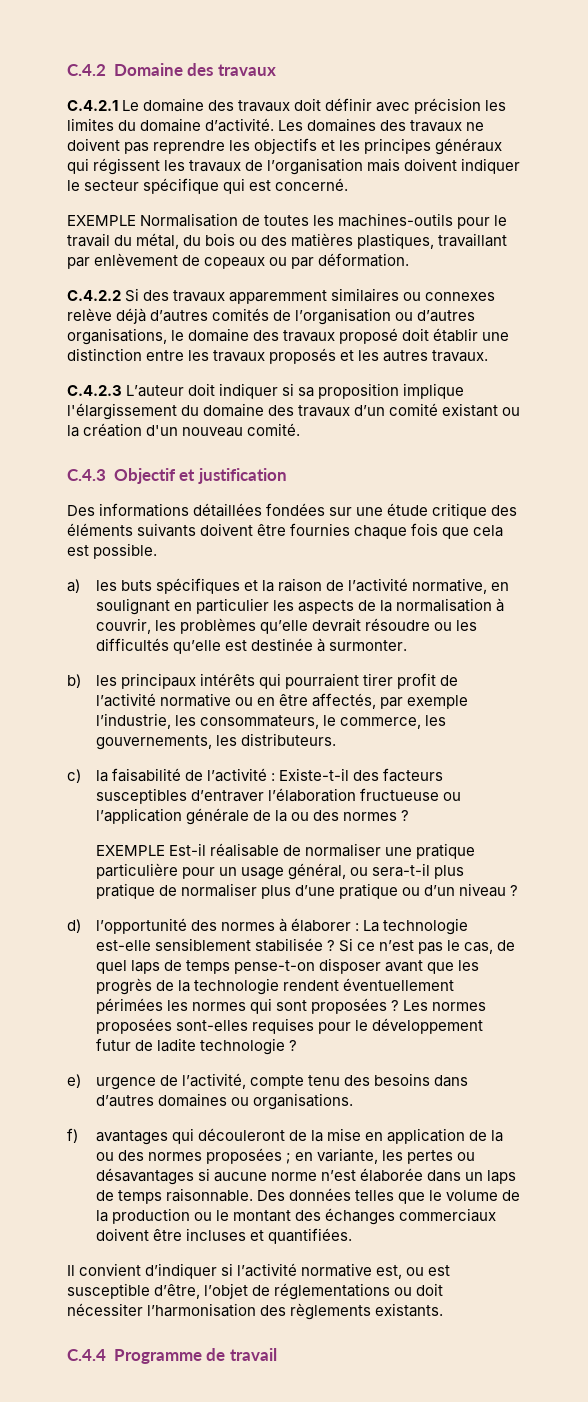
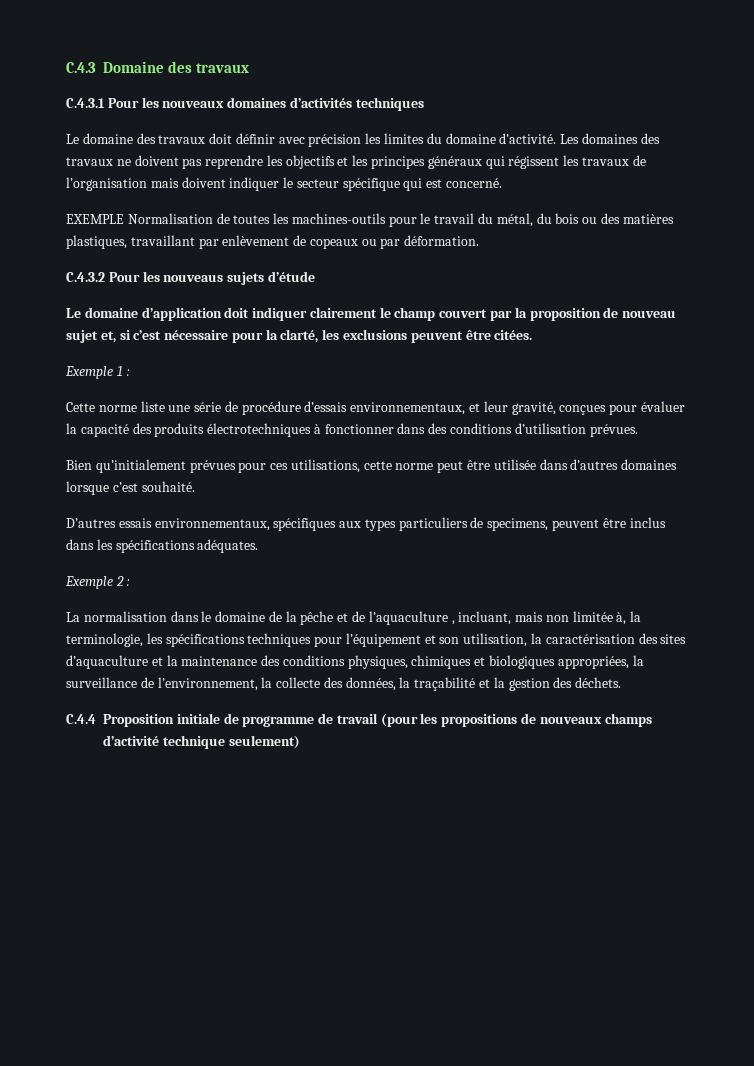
[67,64,106,76] C.4.2 -> [66,62,96,73] C.4.3
[67,100,118,111] C.4.2.1 -> [66,97,424,111] C.4.3.1 Pour les nouveaux domaines d’activités techniques //
[67,288,496,304] [67,308,476,325] [67,328,510,345] [67,348,489,364] [67,383,465,399] [67,403,521,420] [67,423,301,437] [67,468,287,484] [67,503,518,519] [67,523,504,539] [67,543,158,559] [67,578,510,594] [95,598,505,615] [95,618,478,634] [95,638,408,654] [67,673,459,689] [95,693,469,709] [95,713,447,729] [95,733,336,750] [67,768,444,783] [95,788,461,804] [95,808,410,825] [95,843,476,859] [95,863,465,880] [95,883,519,899] [67,918,469,935] [95,938,516,954] [95,958,480,974] [95,978,455,995] [95,998,487,1014] [95,1018,484,1034] [95,1038,297,1055] [67,1073,469,1090] [95,1093,353,1110] [67,1128,504,1145] [95,1148,476,1164] [95,1168,517,1185] [95,1188,521,1204] [95,1208,497,1225] [95,1228,352,1244] [67,1263,451,1279] [67,1283,444,1300] [67,1303,444,1320] [67,1348,277,1364] C.4.2.2 Si des travaux apparemment similaires ou connexes relève déjà d’autres comités de l’organisation ou d’autres organisations, le domaine des travaux proposé doit établir une distinction entre les travaux proposés et les autres travaux. // C.4.2.3 L’auteur doit indiquer si sa proposition implique l'élargissement du domaine des travaux d’un comité existant ou la création d'un nouveau comité. // C.4.3 Objectif et justification // Des informations détaillées fondées sur une étude critique des éléments suivants doivent être fournies chaque fois que cela est possible. // a) les buts spécifiques et la raison de l’activité normative, en soulignant en particulier les aspects de la normalisation à couvrir, les problèmes qu’elle devrait résoudre ou les difficultés qu’elle est destinée à surmonter. // b) les principaux intérêts qui pourraient tirer profit de l’activité normative ou en être affectés, par exemple l’industrie, les consommateurs, le commerce, les gouvernements, les distributeurs. // c) la faisabilité de l’activité : Existe-t-il des facteurs susceptibles d’entraver l’élaboration fructueuse ou l’application générale de la ou des normes ? // EXEMPLE Est-il réalisable de normaliser une pratique particulière pour un usage général, ou sera-t-il plus pratique de normaliser plus d’une pratique ou d’un niveau ? // d) l’opportunité des normes à élaborer : La technologie est-elle sensiblement stabilisée ? Si ce n’est pas le cas, de quel laps de temps pense-t-on disposer avant que les progrès de la technologie rendent éventuellement périmées les normes qui sont proposées ? Les normes proposées sont-elles requises pour le développement futur de ladite technologie ? // e) urgence de l’activité, compte tenu des besoins dans d’autres domaines ou organisations. // f) avantages qui découleront de la mise en application de la ou des normes proposées ; en variante, les pertes ou désavantages si aucune norme n’est élaborée dans un laps de temps raisonnable. Des données telles que le volume de la production ou le montant des échanges commerciaux doivent être incluses et quantifiées. // Il convient d’indiquer si l’activité normative est, ou est susceptible d’être, l’objet de réglementations ou doit nécessiter l’harmonisation des règlements existants. // C.4.4 Programme de travail -> [66,271,315,285] [66,307,677,321] [66,329,533,343] [65,366,130,379] [66,401,685,415] [66,423,638,437] [66,459,678,473] [66,481,195,495] [66,517,666,531] [66,539,259,553] [65,576,130,589] [66,611,642,625] [66,633,687,647] [66,655,644,669] [66,677,622,691] [66,713,652,727] [103,735,300,749] C.4.3.2 Pour les nouveaus sujets d’étude // Le domaine d’application doit indiquer clairement le champ couvert par la proposition de nouveau sujet et, si c’est nécessaire pour la clarté, les exclusions peuvent être citées. // Exemple 1 : // Cette norme liste une série de procédure d’essais environnementaux, et leur gravité, conçues pour évaluer la capacité des produits électrotechniques à fonctionner dans des conditions d’utilisation prévues. // Bien qu’initialement prévues pour ces utilisations, cette norme peut être utilisée dans d’autres domaines lorsque c’est souhaité. // D’autres essais environnementaux, spécifiques aux types particuliers de specimens, peuvent être inclus dans les spécifications adéquates. // Exemple 2 : // La normalisation dans le domaine de la pêche et de l’aquaculture , incluant, mais non limitée à, la terminologie, les spécifications techniques pour l’équipement et son utilisation, la caractérisation des sites d’aquaculture et la maintenance des conditions physiques, chimiques et biologiques appropriées, la surveillance de l’environnement, la collecte des données, la traçabilité et la gestion des déchets. // C.4.4 Proposition initiale de programme de travail (pour les propositions de nouveaux champs d’activité technique seulement)

